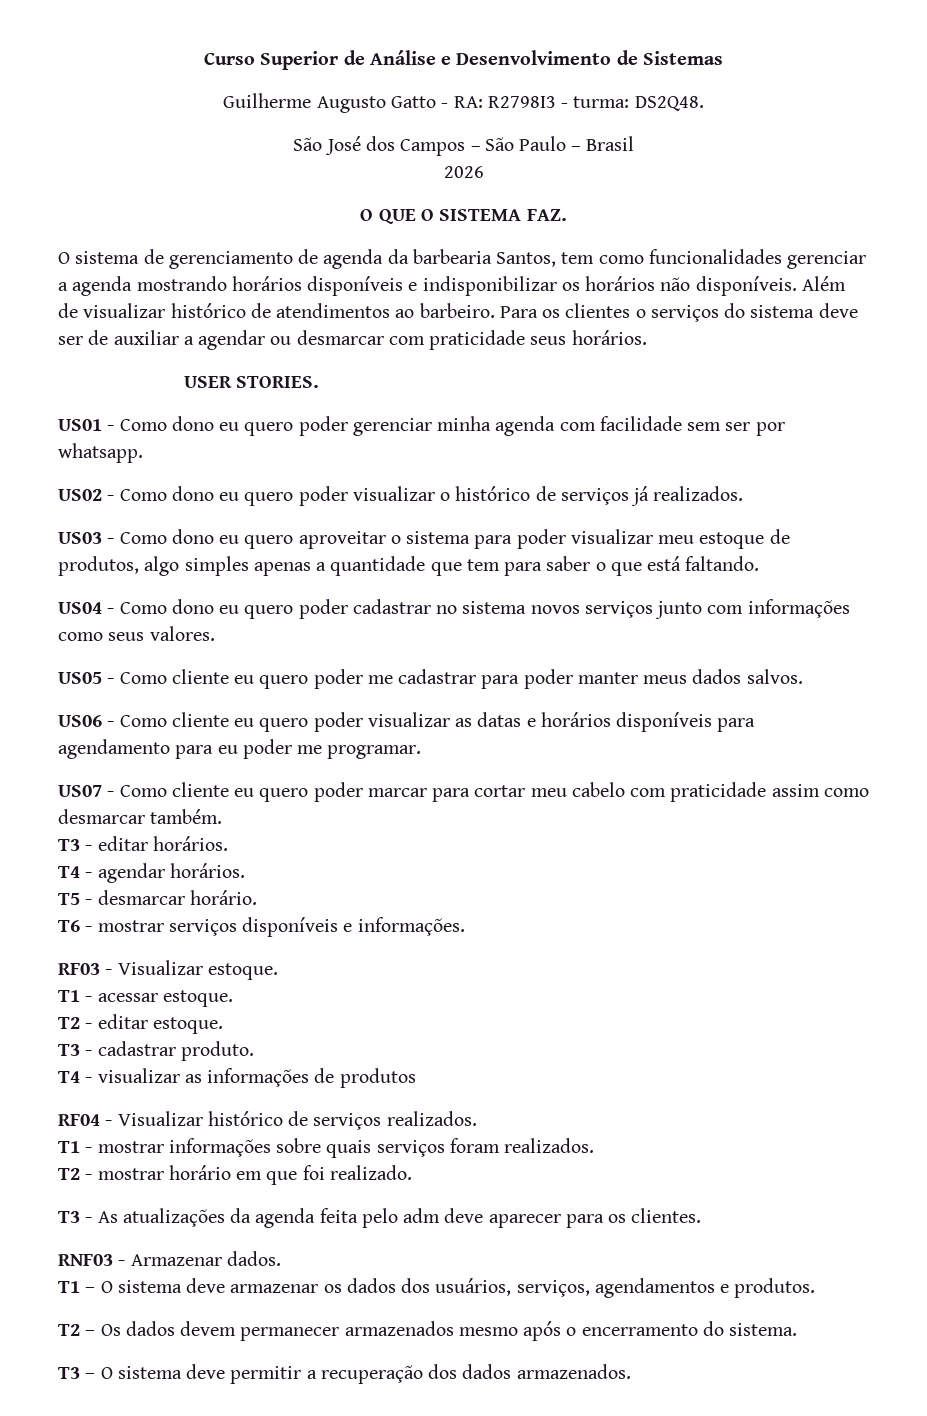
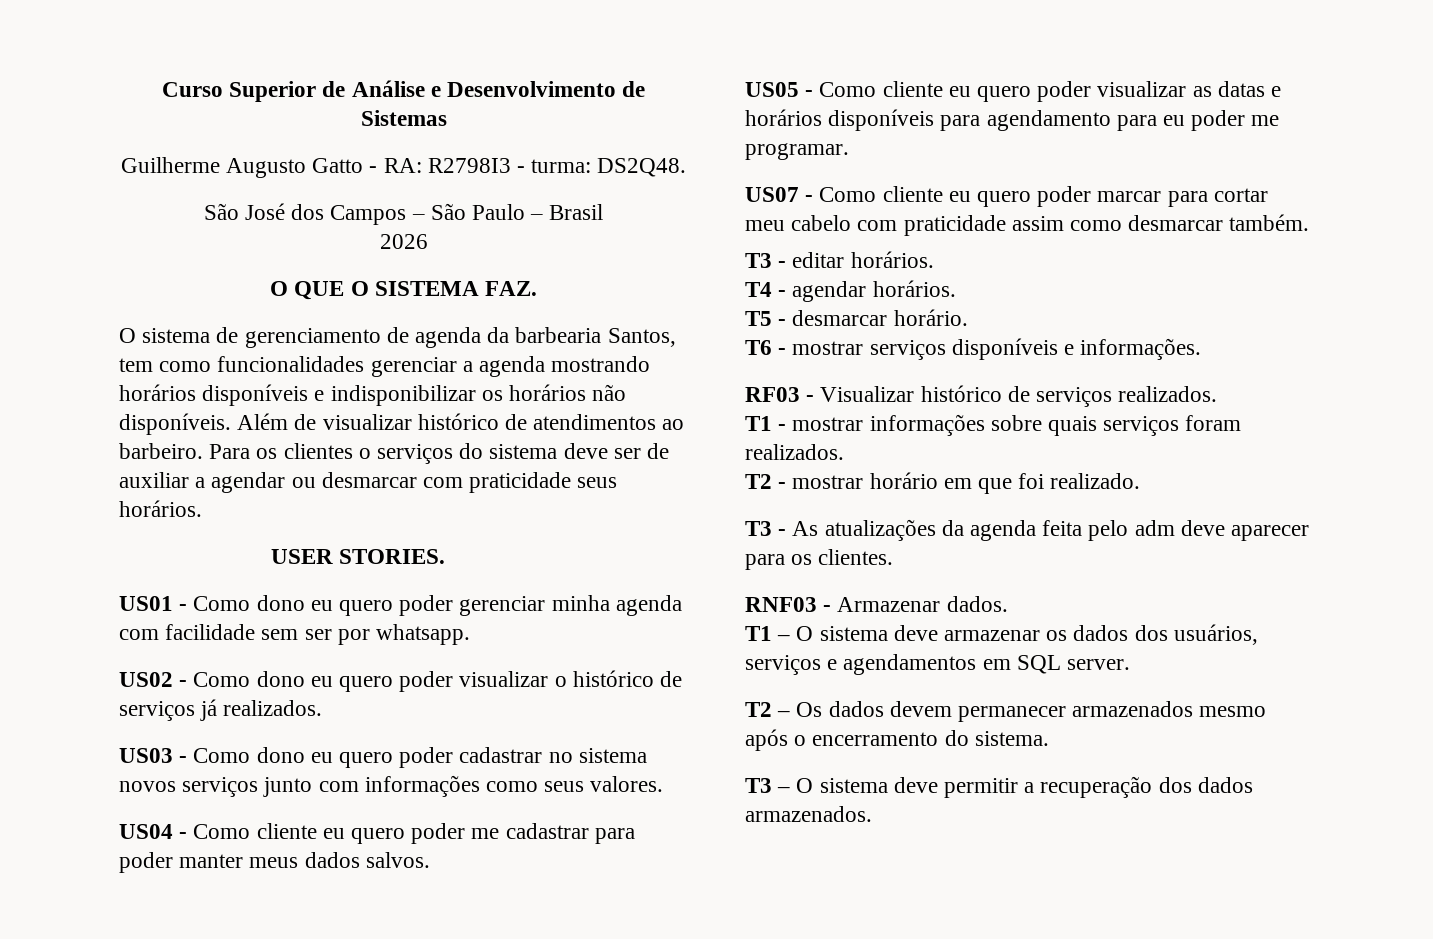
[298,529,790,549] [58,556,760,576] [58,599,294,619] aproveitar o sistema para poder visualizar meu estoque de produtos, algo simples apenas a quantidade que tem para saber o que está faltando. // US04 - Como dono eu quero -> (394, 760) none
[58,672,102,684] US05 -> [119,824,173,839] US04
[58,715,102,727] US06 -> [745,82,799,97] US05
[207,963,278,980] [58,990,233,1007] [58,1014,223,1034] [58,1041,254,1061] [58,1068,416,1088] [58,1111,203,1126] estoque. // T1 - acessar estoque. // T2 - editar estoque. // T3 - cadastrar produto. // T4 - visualizar as informações de produtos // RF04 - Visualizar -> (915, 394) none
[516,1278,816,1298] serviços, agendamentos e produtos. -> [745,654,1131,675] serviços e agendamentos em SQL server.

